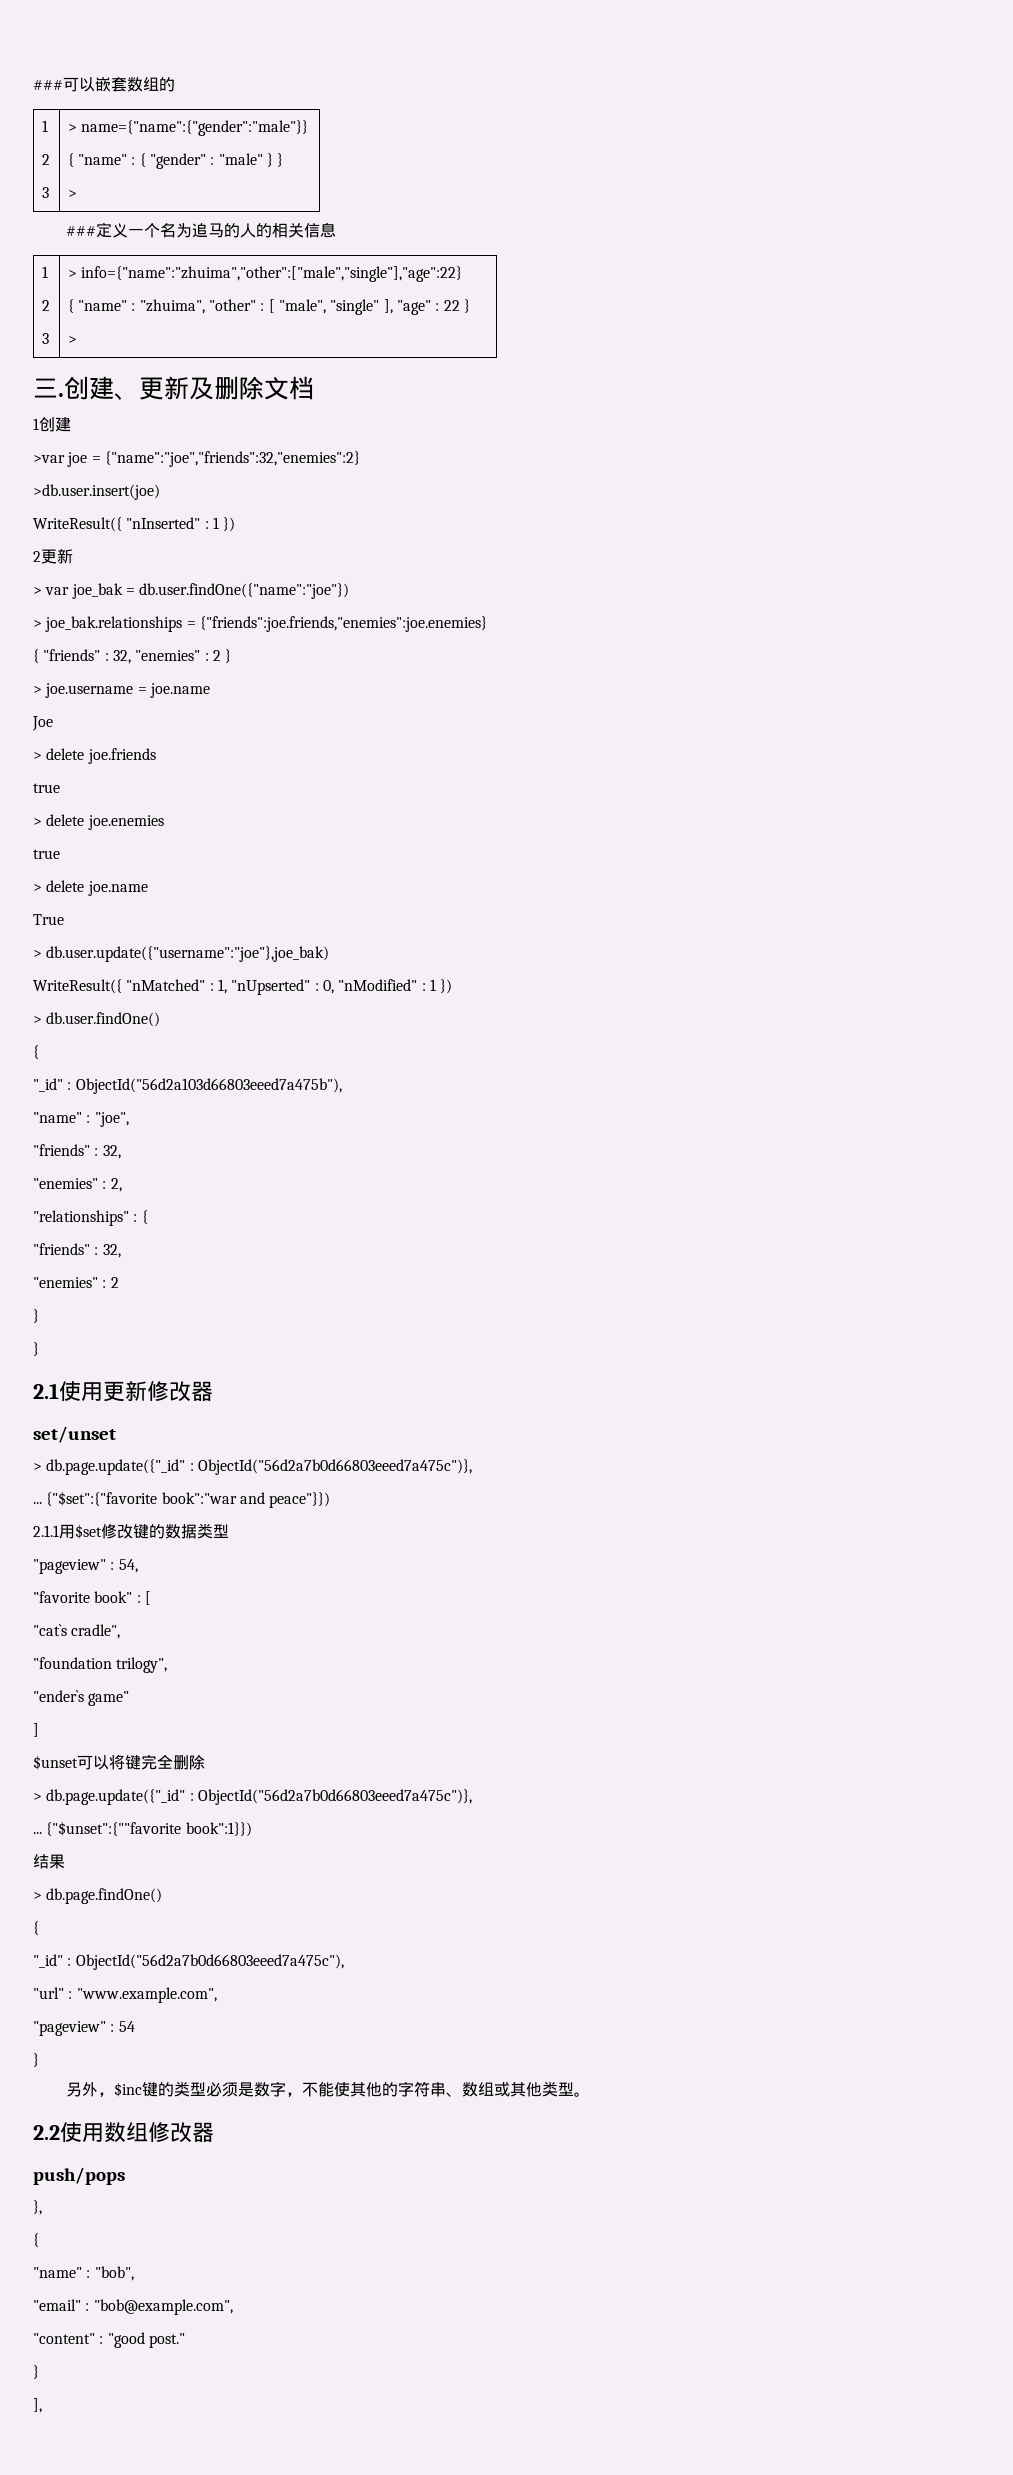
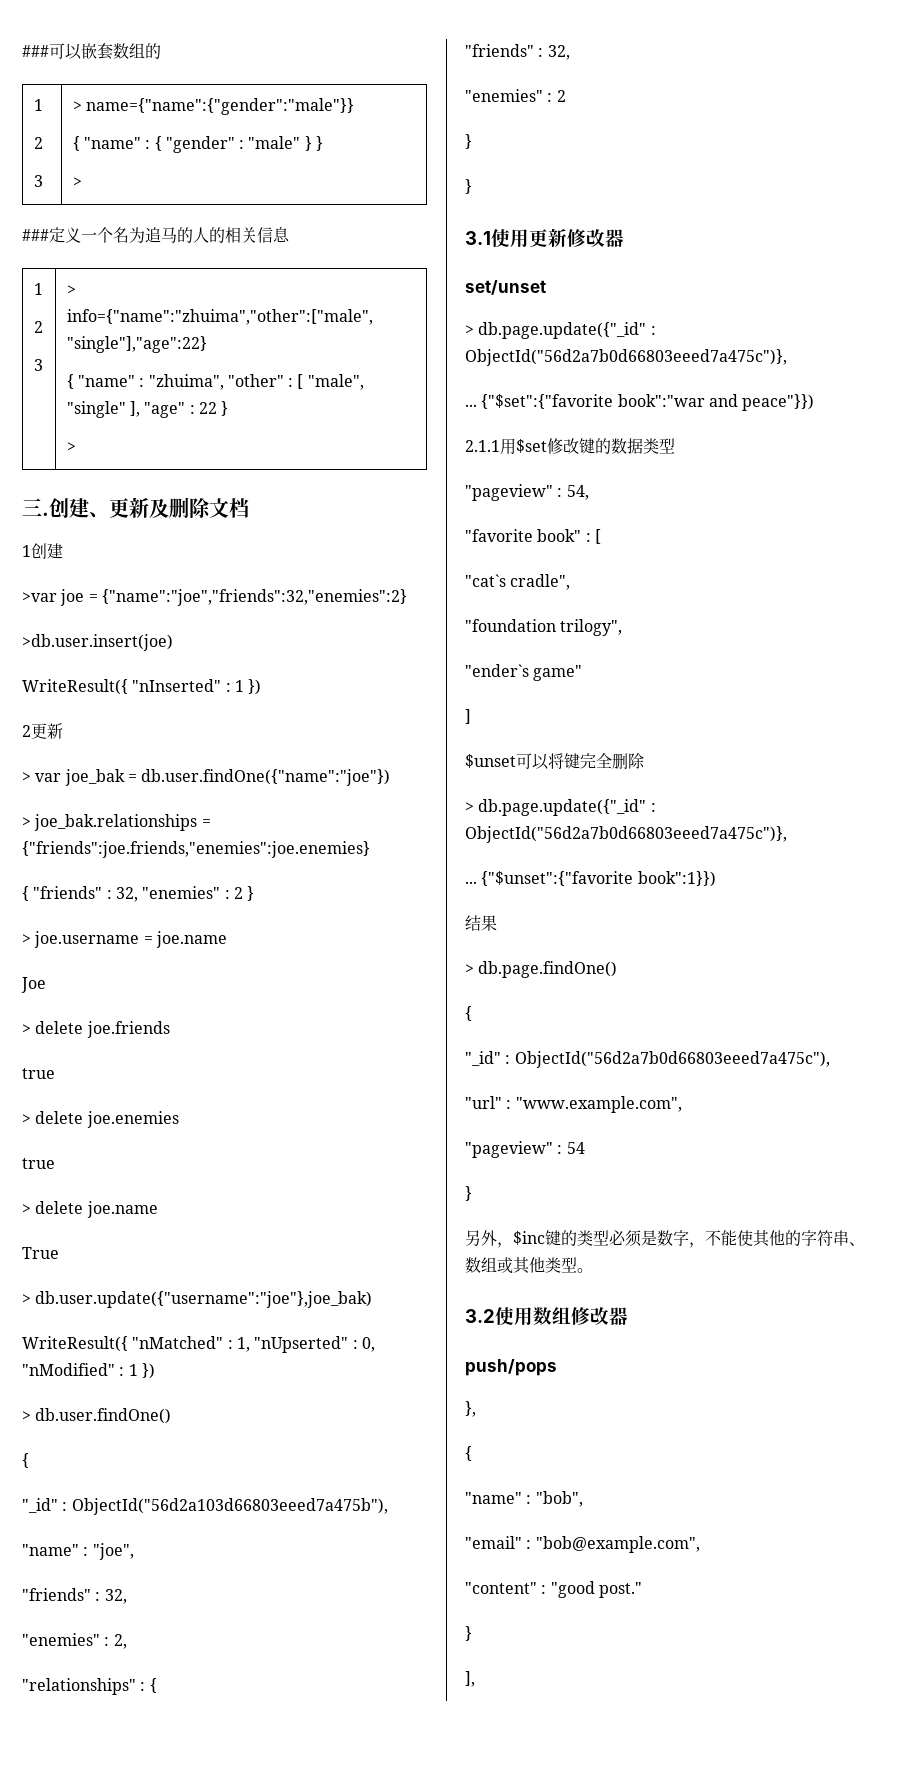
[33,1383,59,1399] 2.1 -> [465,231,491,245] 3.1
[46,1821,182,1836] {"$unset":{""favorite -> [481,871,634,886] {"$unset":{"favorite
[33,2125,60,2140] 2.2 -> [465,1309,495,1323] 3.2

